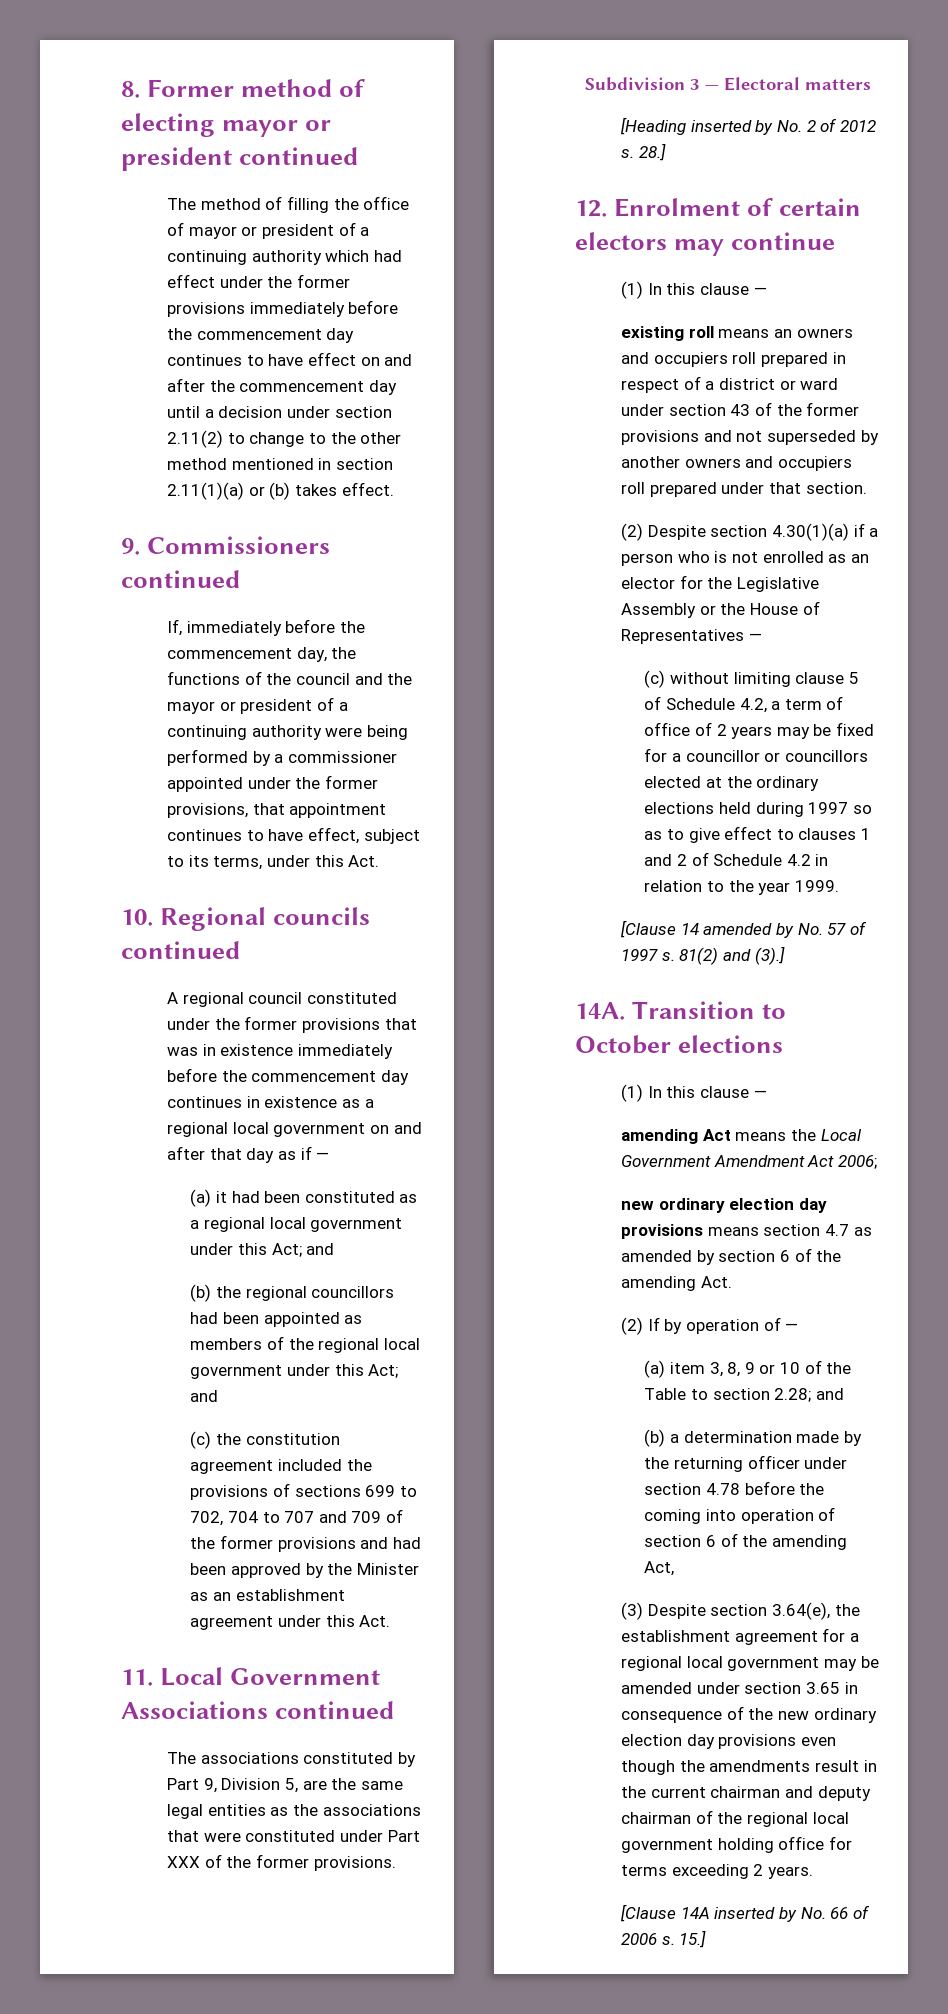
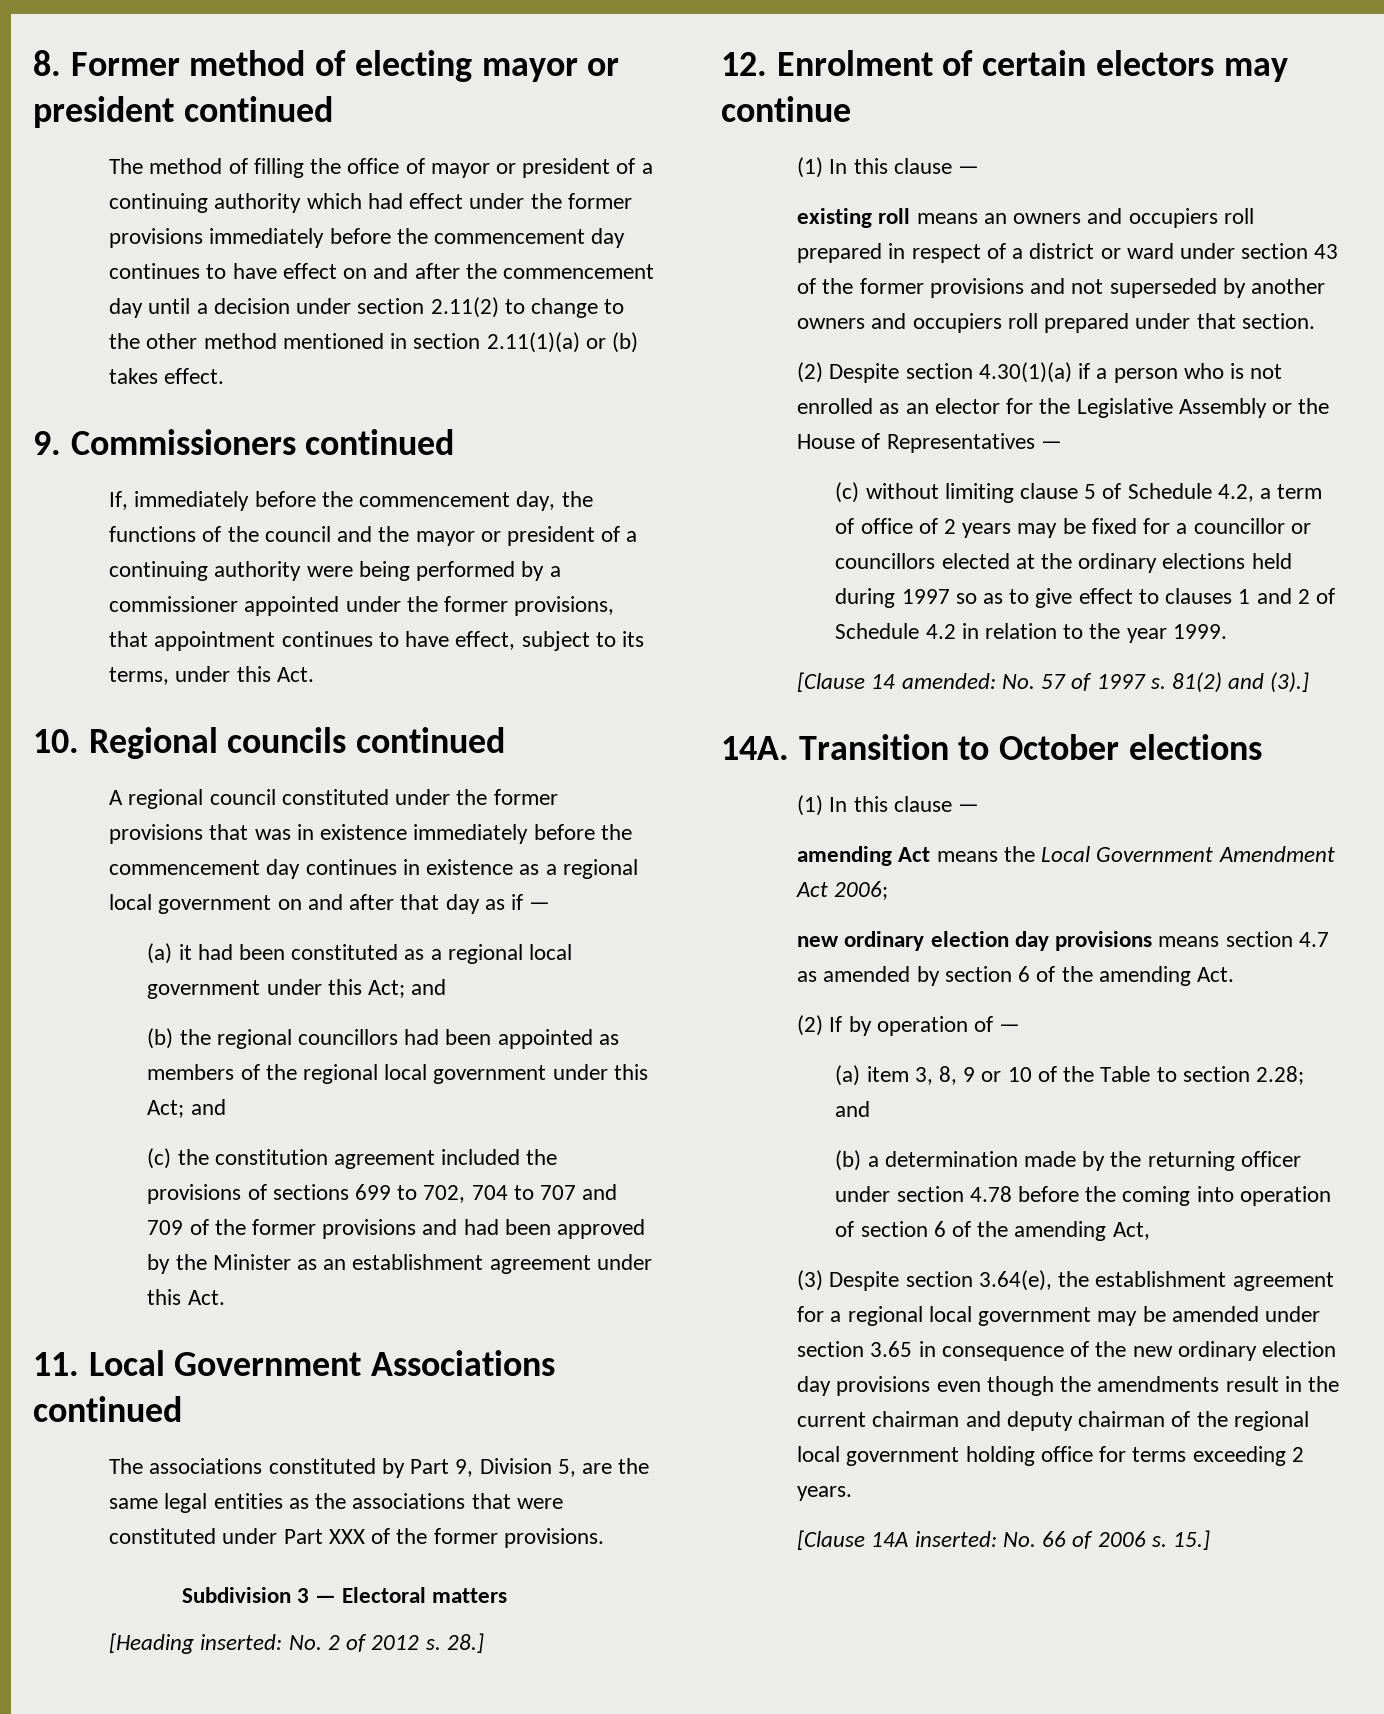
[690,120,774,135] inserted by -> [200,1634,283,1650] inserted:
[703,923,795,938] amended by -> [901,673,996,689] amended:
[714,1907,798,1922] inserted by -> [914,1531,997,1547] inserted:

